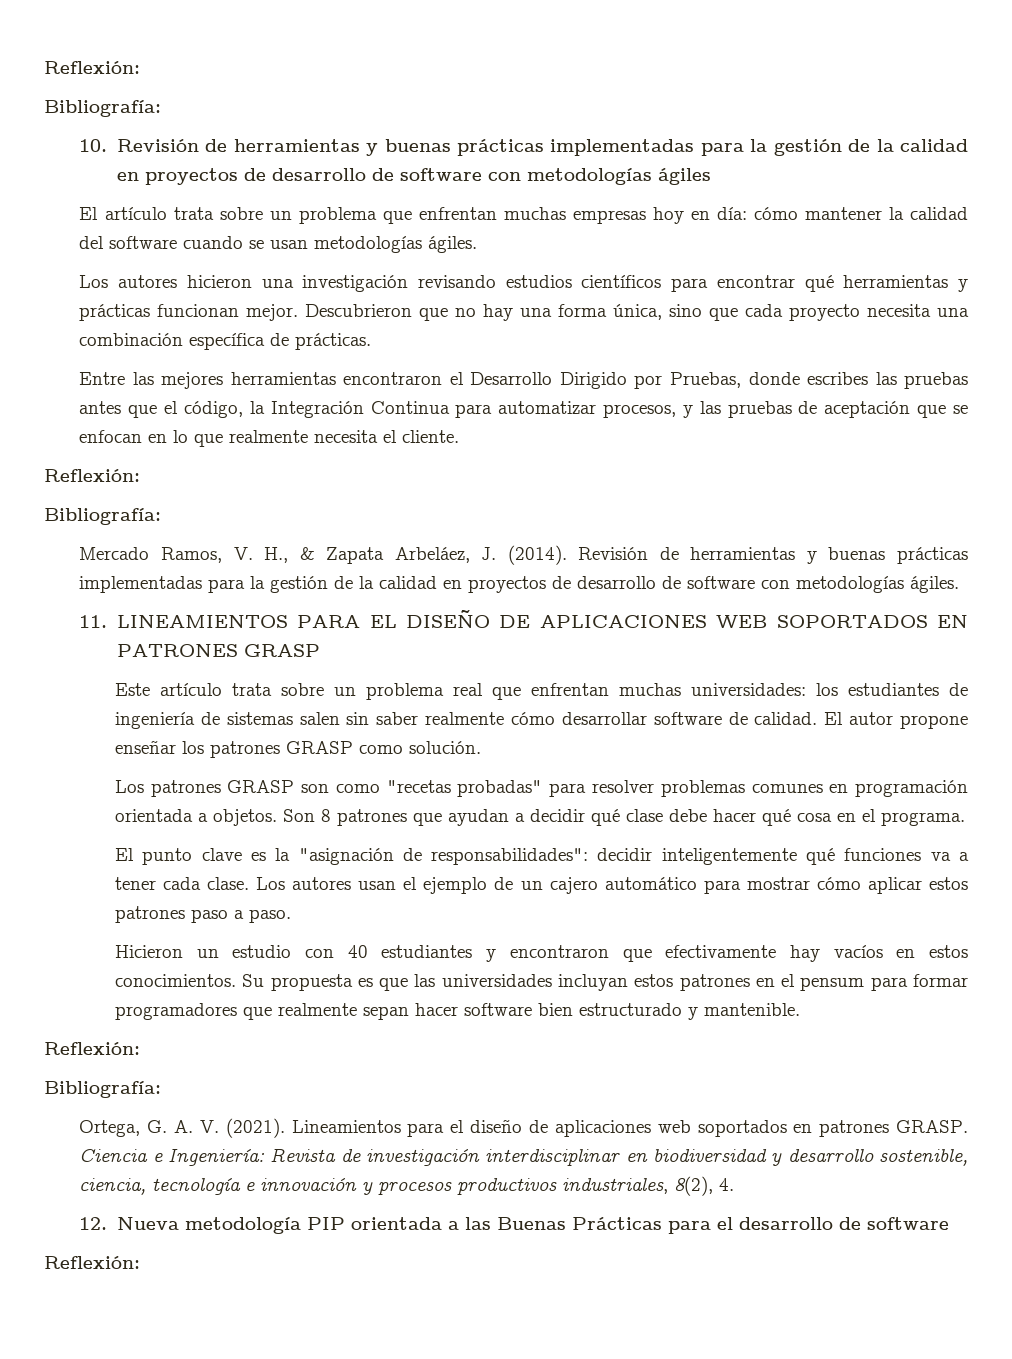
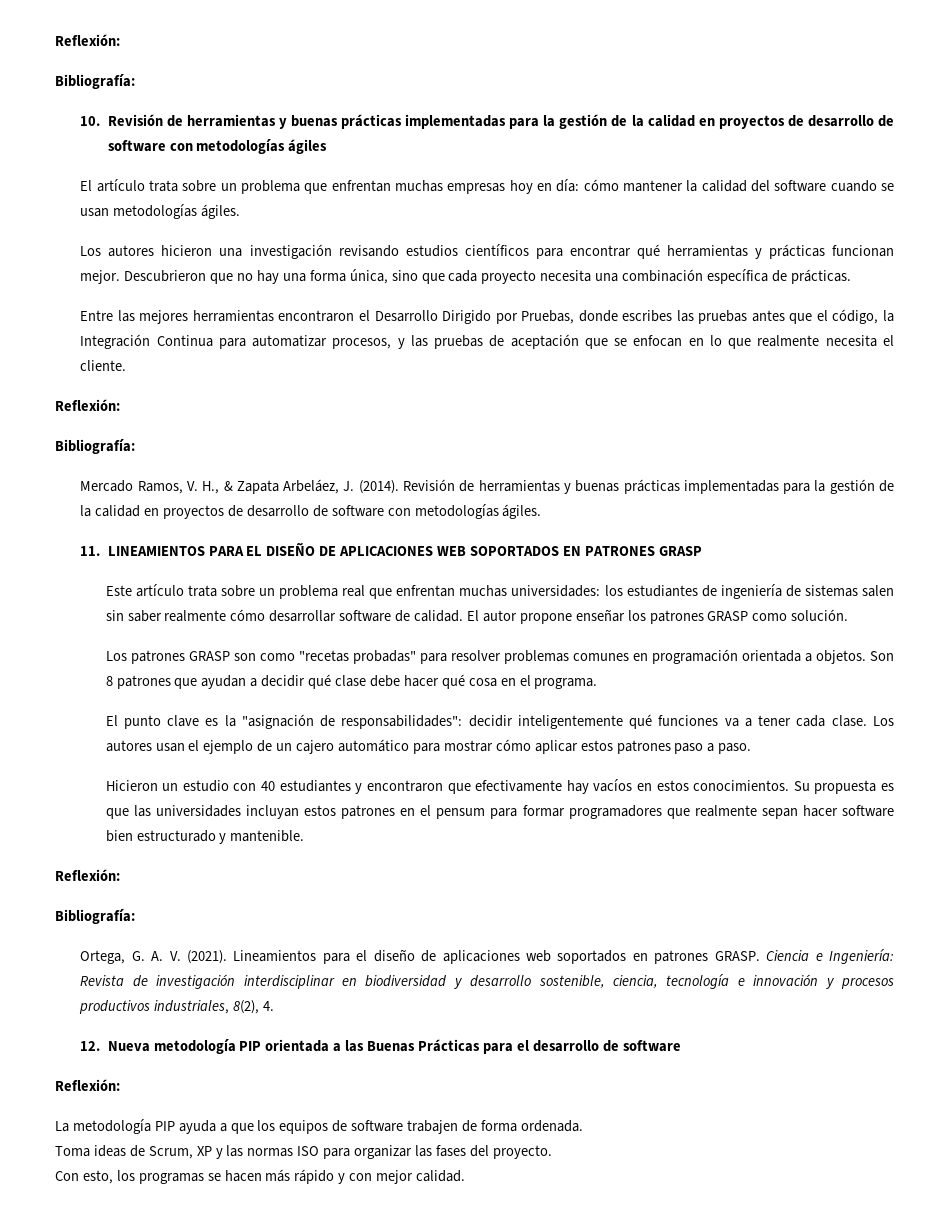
(140, 1262) none -> [55,1119,583,1134] [55,1145,552,1159] [55,1169,466,1184] // La metodología PIP ayuda a que los equipos de software trabajen de forma ordenada. // Toma ideas de Scrum, XP y las normas ISO para organizar las fases del proyecto. // Con esto, los programas se hacen más rápido y con mejor calidad.

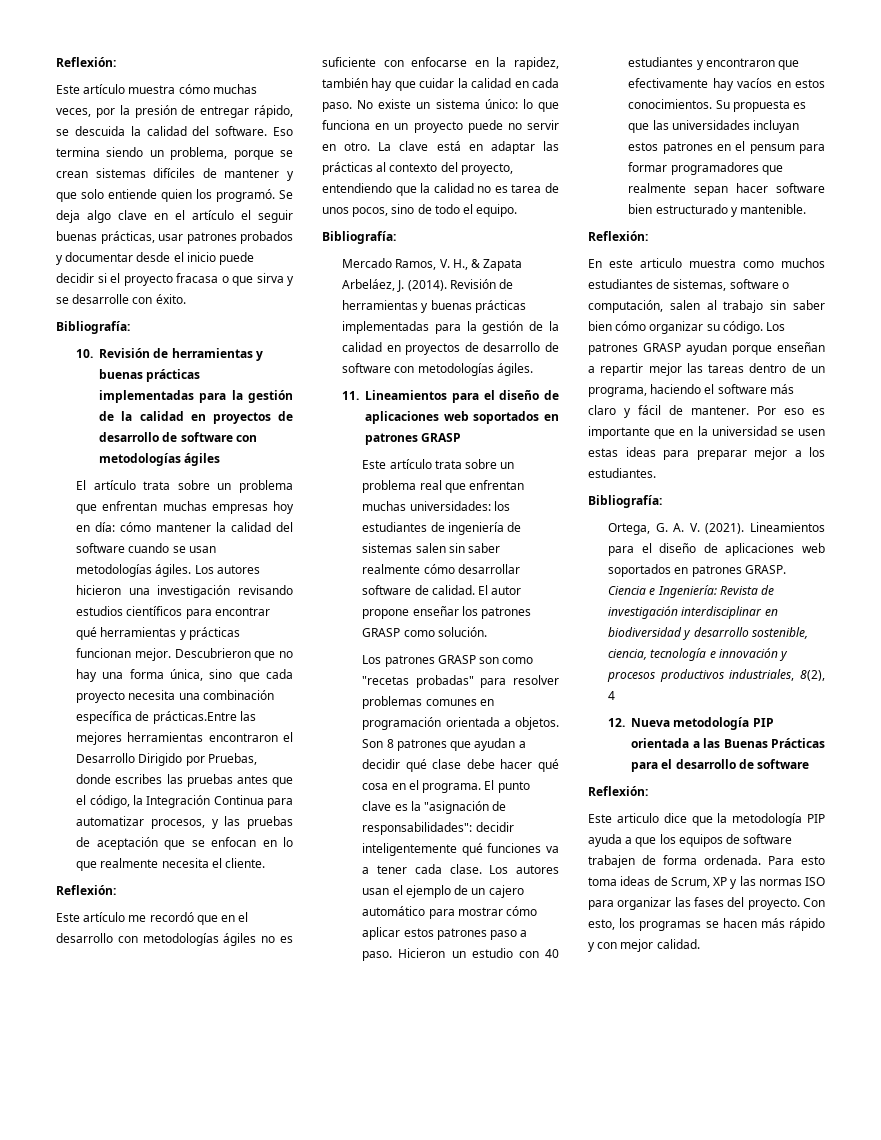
[55,34,120,46] Reflexión: -> [56,57,116,67] [56,84,257,94] [56,105,293,118] [56,126,293,136] [56,147,293,160] [56,168,294,181] [56,189,293,202] [56,210,293,223] [56,231,293,244] [56,252,255,265] [56,273,294,286] [56,294,186,304] Reflexión: // Este artículo muestra cómo muchas veces, por la presión de entregar rápido, se descuida la calidad del software. Eso termina siendo un problema, porque se crean sistemas difíciles de mantener y que solo entiende quien los programó. Se deja algo clave en el artículo el seguir buenas prácticas, usar patrones probados y documentar desde el inicio puede decidir si el proyecto fracasa o que sirva y se desarrolle con éxito.
(241, 211) // -> (192, 570) none
[790,269,851,284] [80,310,114,321] prácticas. // Entre -> [152,711,237,724] prácticas.Entre
(120, 405) none -> [56,912,249,925] [56,933,294,946] [322,57,559,70] [322,78,559,91] [322,99,559,112] [322,120,559,133] [322,141,559,154] [322,162,513,175] [322,183,559,196] [322,204,518,217] // Este artículo me recordó que en el desarrollo con metodologías ágiles no es suficiente con enfocarse en la rapidez, también hay que cuidar la calidad en cada paso. No existe un sistema único: lo que funciona en un proyecto puede no servir en otro. La clave está en adaptar las prácticas al contexto del proyecto, entendiendo que la calidad no es tarea de unos pocos, sino de todo el equipo.
[107,542,655,556] LINEAMIENTOS PARA EL DISEÑO DE APLICACIONES WEB SOPORTADOS EN PATRONES -> [365,390,559,403] [365,411,559,424] [365,433,419,445] Lineamientos para el diseño de aplicaciones web soportados en patrones
(598, 683) // -> (482, 788) none
(752, 748) // -> (393, 956) none
(120, 875) none -> [588,258,825,268] [588,279,789,291] [588,300,825,313] [588,321,786,334] [588,342,825,355] [588,363,825,376] [588,384,794,397] [588,405,825,418] [588,426,825,439] [588,447,825,460] [588,468,656,478] // En este articulo muestra como muchos estudiantes de sistemas, software o computación, salen al trabajo sin saber bien cómo organizar su código. Los patrones GRASP ayudan porque enseñan a repartir mejor las tareas dentro de un programa, haciendo el software más claro y fácil de mantener. Por eso es importante que en la universidad se usen estas ideas para preparar mejor a los estudiantes.
[263,1001,275,1011] 4. -> [608,691,616,700] 4
[55,1121,69,1132] La -> [588,813,728,826] Este articulo dice que la
[55,1146,90,1157] // Toma -> [768,856,825,865] [588,877,617,886] Para esto toma
(552, 1152) // -> (800, 904) none

